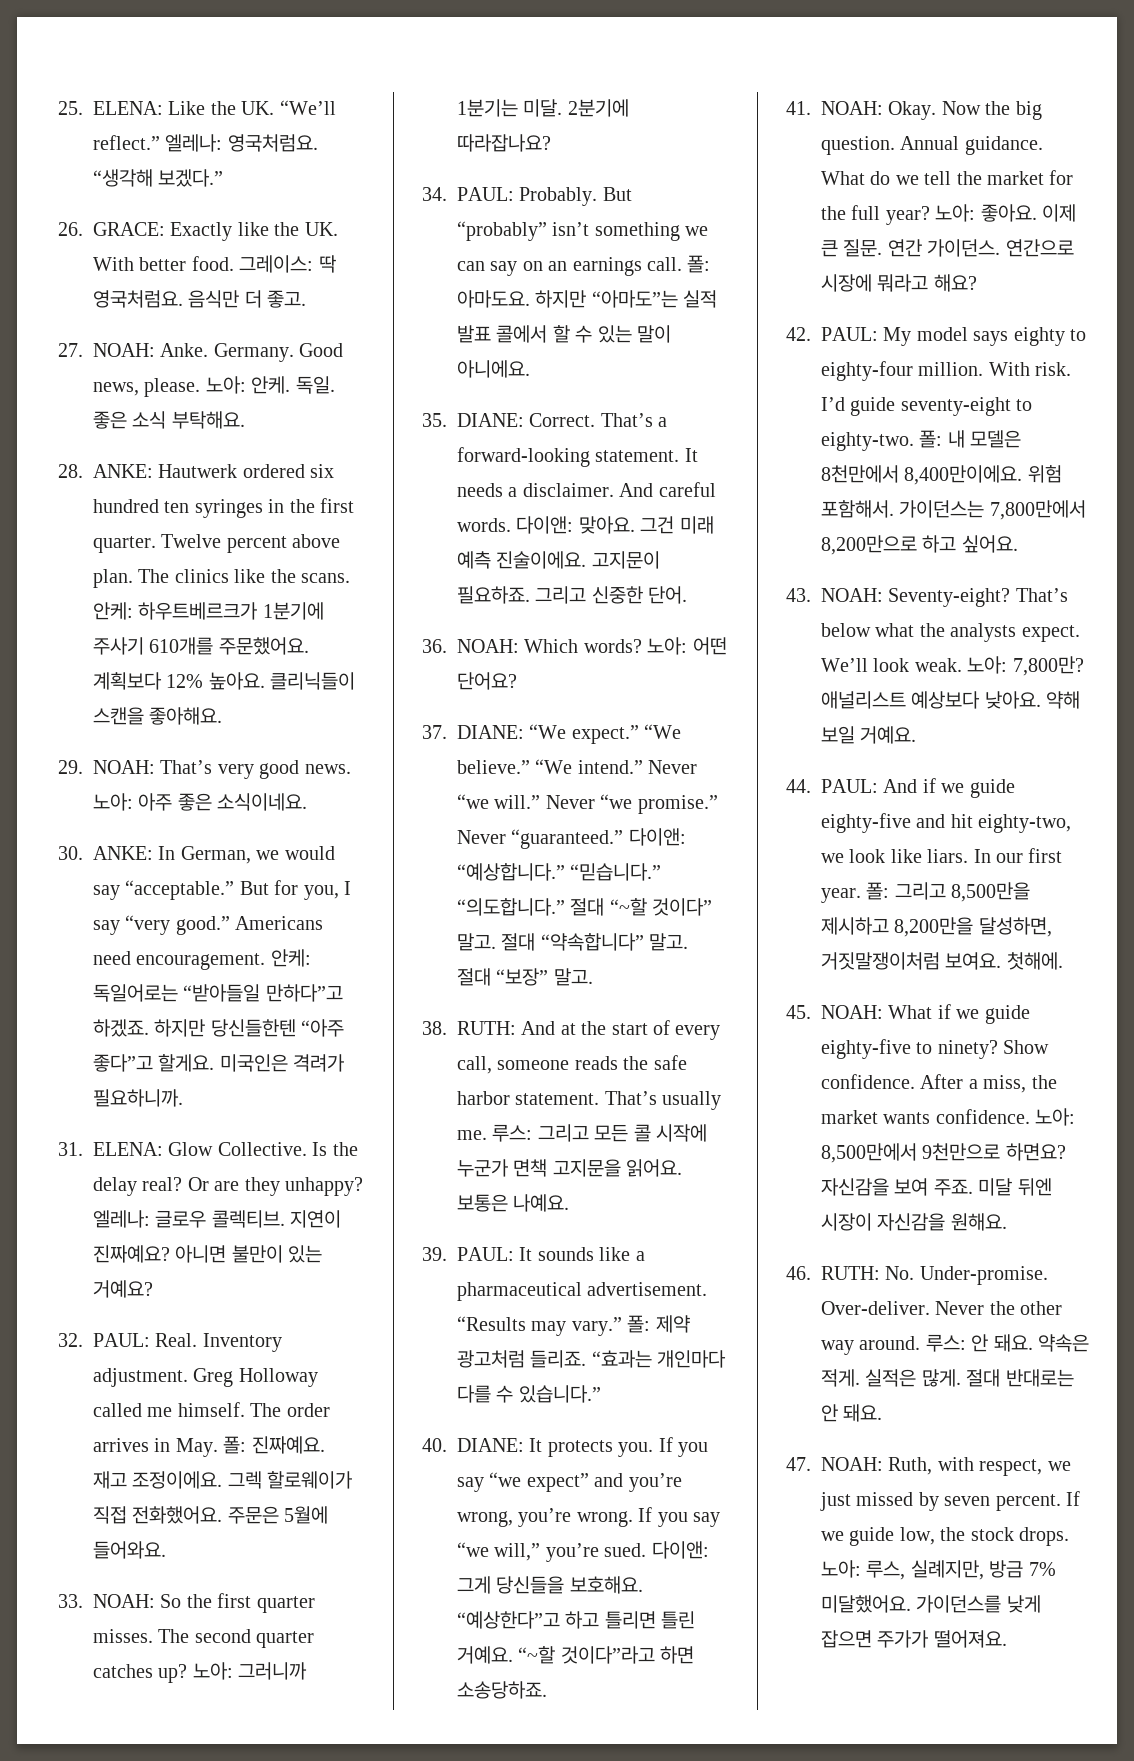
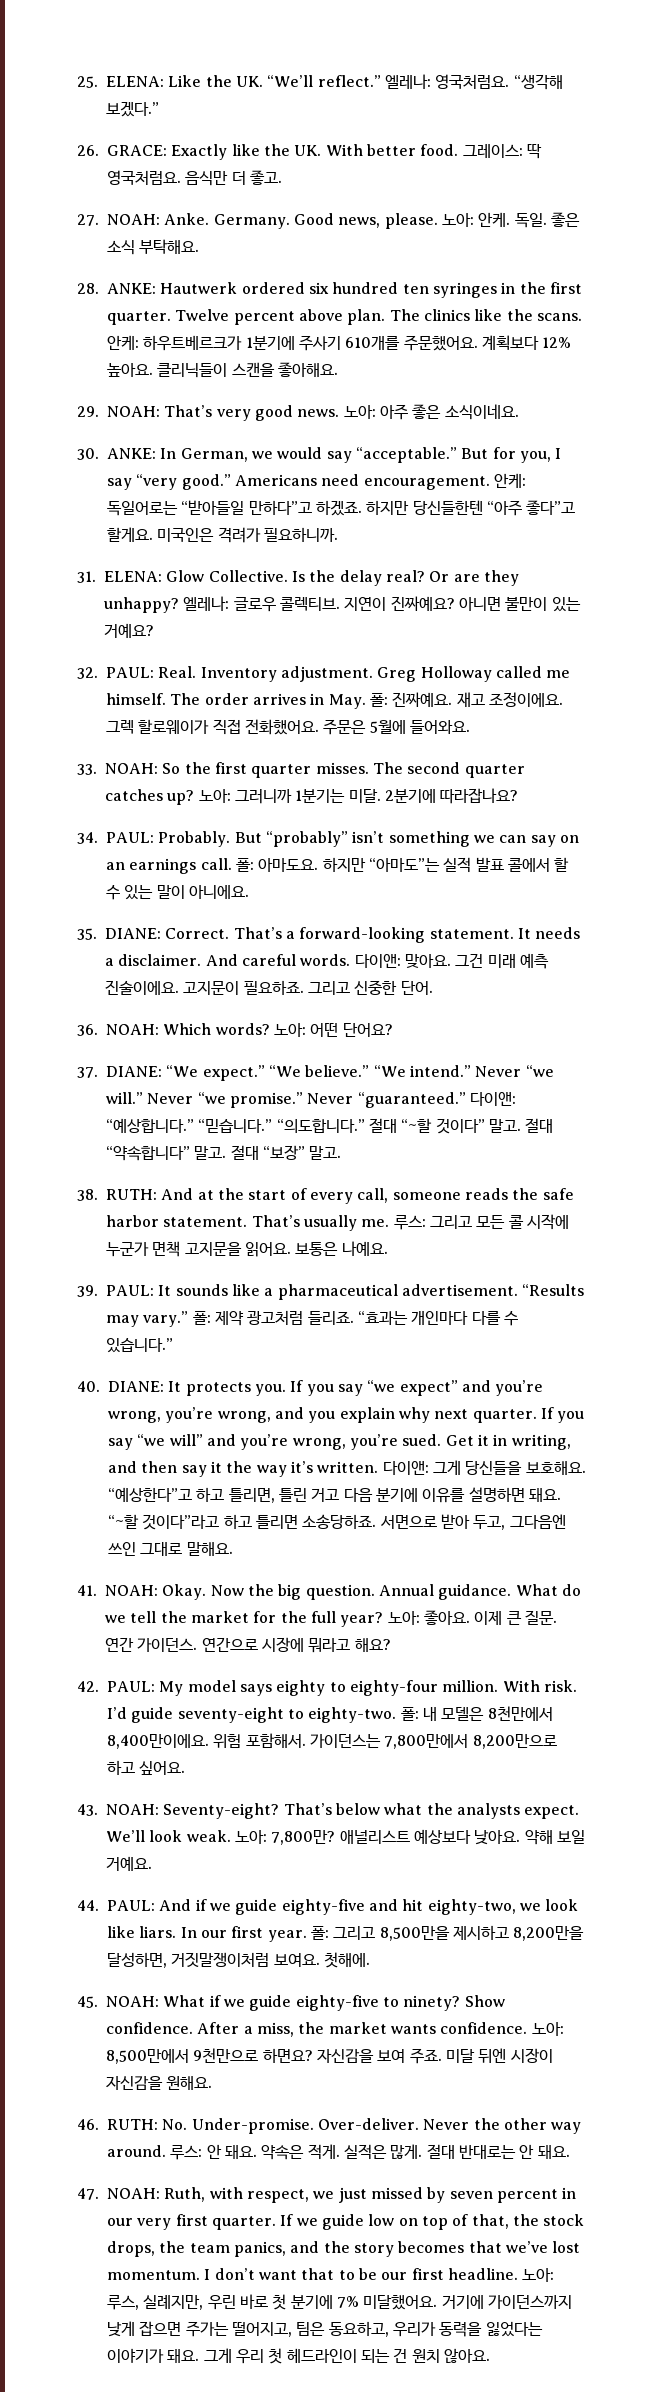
[576,1507,720,1527] [457,1542,647,1562] wrong. If you say “we will,” you’re sued. -> [217,1407,585,1423] [108,1434,571,1450] [108,1461,379,1477] wrong, and you explain why next quarter. If you say “we will” and you’re wrong, you’re sued. Get it in writing, and then say it the way it’s written.
[604,1611,696,1629] [457,1646,695,1664] [457,1681,547,1699] 틀리면 틀린 거예요. “~할 것이다”라고 하면 소송당하죠. -> [228,1487,561,1503] [108,1514,566,1530] [108,1542,233,1556] 틀리면, 틀린 거고 다음 분기에 이유를 설명하면 돼요. “~할 것이다”라고 하고 틀리면 소송당하죠. 서면으로 받아 두고, 그다음엔 쓰인 그대로 말해요.
[995,1491,1080,1511] [821,1527,1069,1546] [821,1560,1056,1580] [821,1595,1041,1613] [821,1630,1007,1648] percent. If we guide low, the stock drops. 노아: 루스, 실례지만, 방금 7% 미달했어요. 가이던스를 낮게 잡으면 주가가 떨어져요. -> [496,2187,577,2203] [107,2214,585,2230] [107,2241,581,2257] [107,2268,555,2282] [107,2294,572,2310] [107,2321,543,2337] [107,2348,490,2364] percent in our very first quarter. If we guide low on top of that, the stock drops, the team panics, and the story becomes that we’ve lost momentum. I don’t want that to be our first headline. 노아: 루스, 실례지만, 우린 바로 첫 분기에 7% 미달했어요. 거기에 가이던스까지 낮게 잡으면 주가는 떨어지고, 팀은 동요하고, 우리가 동력을 잃었다는 이야기가 돼요. 그게 우리 첫 헤드라인이 되는 건 원치 않아요.

